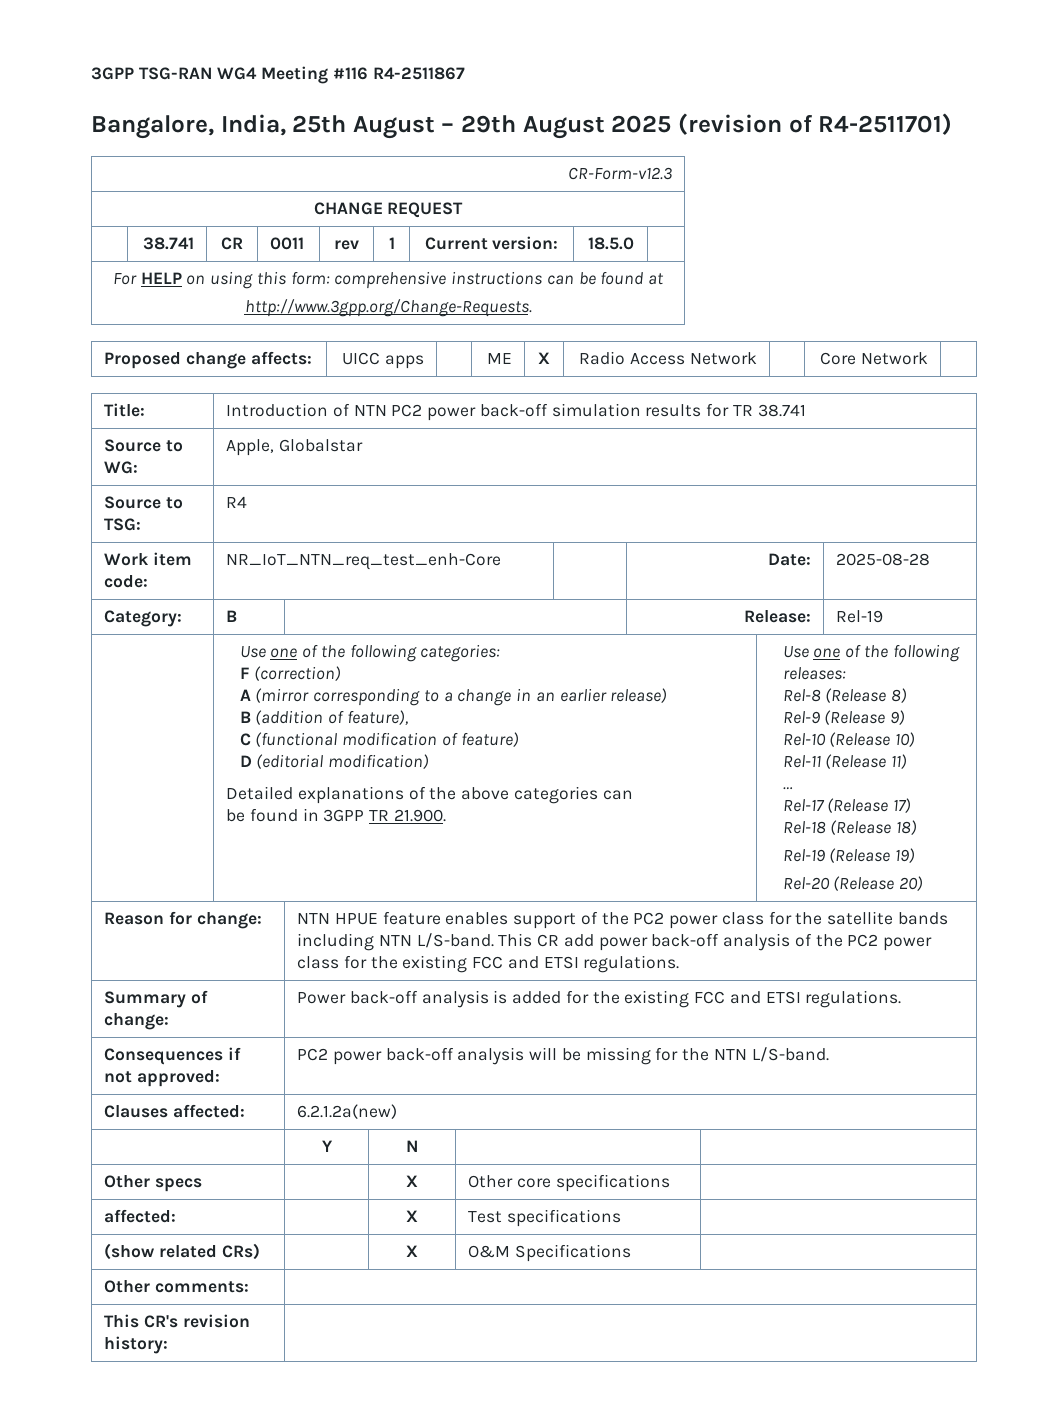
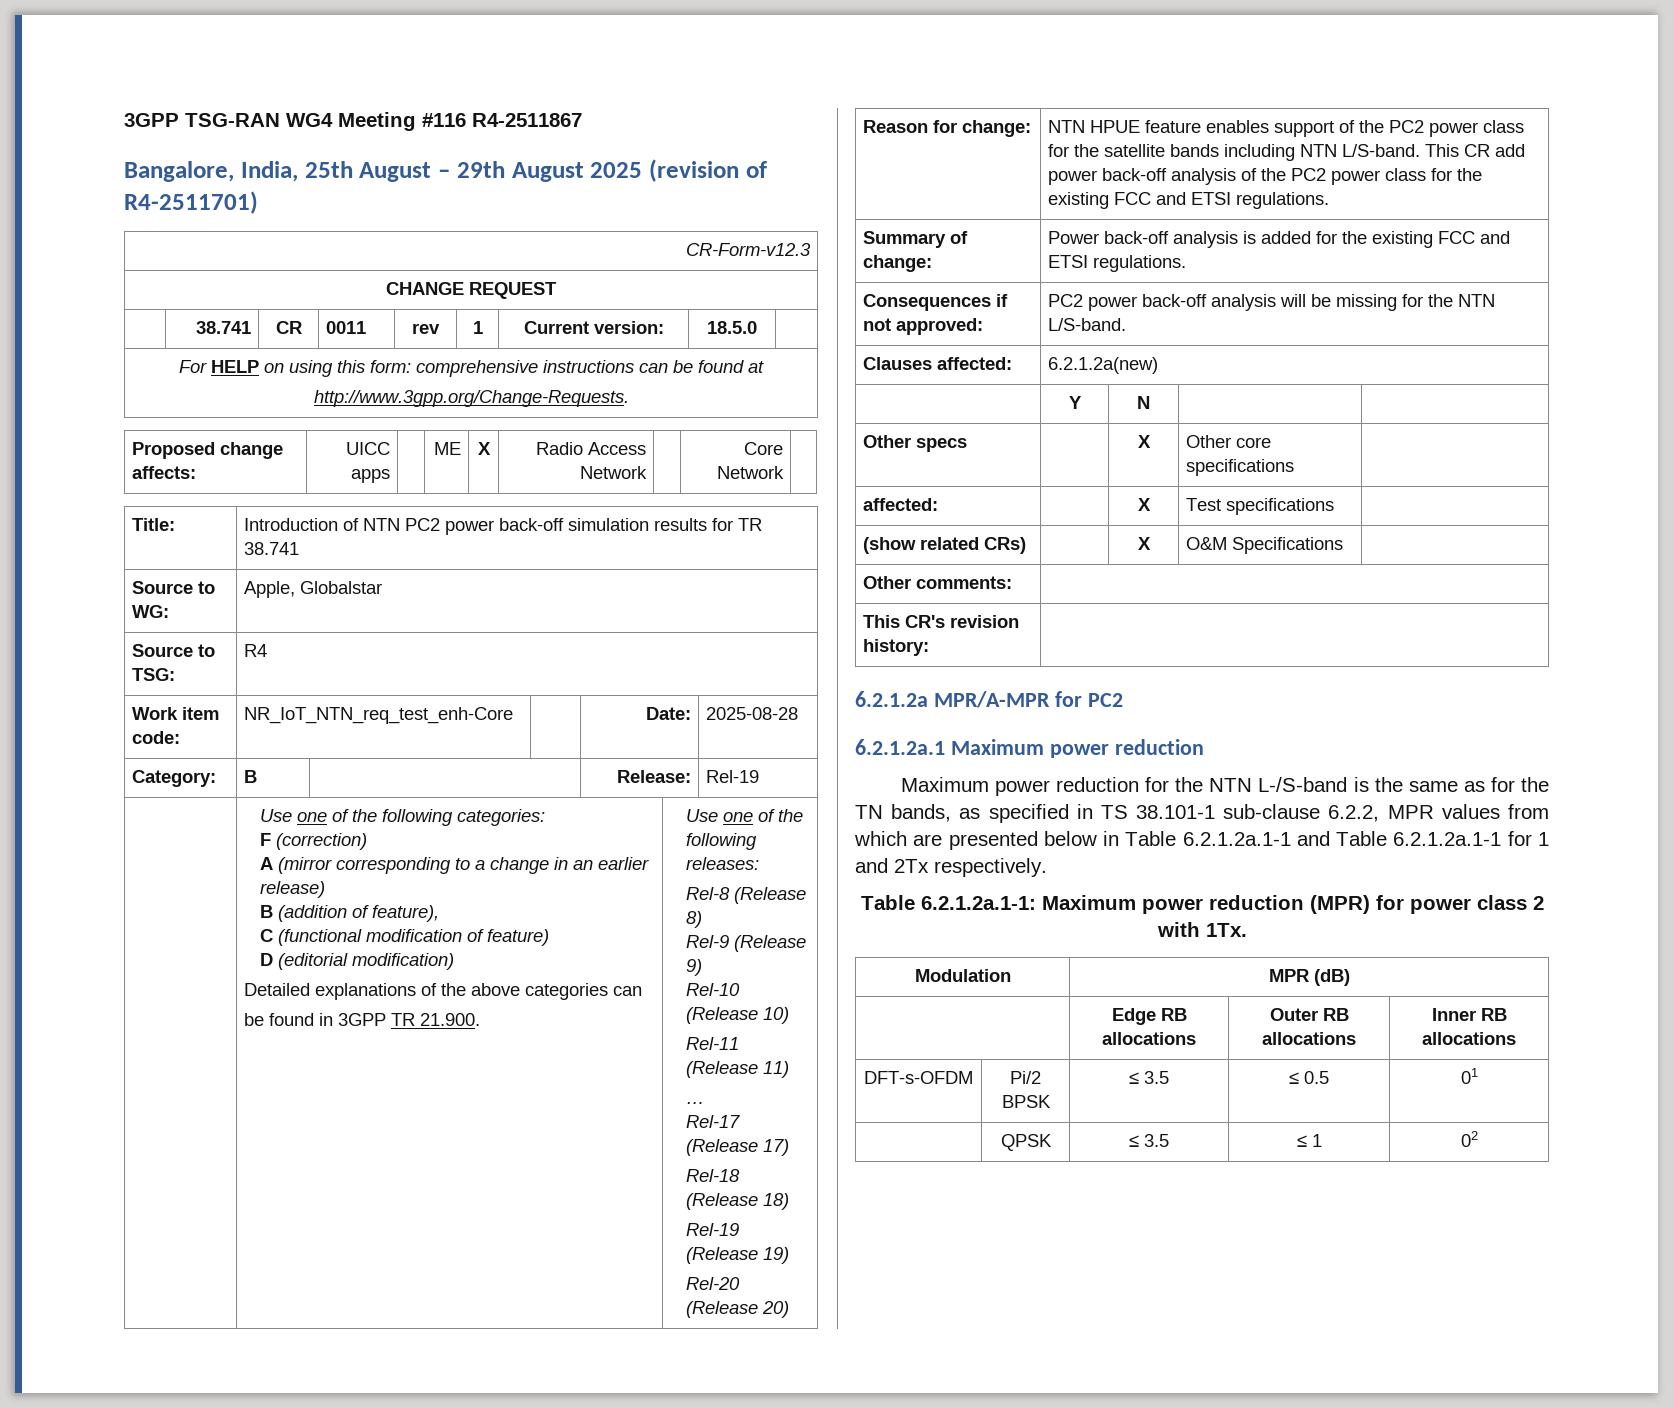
(169, 1345) none -> [855,691,1123,708] [855,739,1204,758] [900,777,1549,796] [855,804,1549,823] [854,831,1549,850] [855,858,1047,877] [860,895,1544,914] [1156,922,1247,937] [914,969,1011,982] [1268,969,1350,986] [1111,1008,1187,1025] [1102,1032,1196,1045] [1269,1008,1349,1021] [1262,1032,1356,1045] [1431,1008,1507,1021] [1422,1032,1516,1045] [864,1071,973,1084] [1010,1071,1041,1084] [1001,1095,1051,1108] [1129,1071,1169,1084] [1289,1071,1329,1084] [1460,1068,1478,1084] [1000,1134,1052,1151] [1129,1134,1169,1147] [1296,1134,1322,1147] [1460,1131,1478,1147] // 6.2.1.2a MPR/A-MPR for PC2 // 6.2.1.2a.1 Maximum power reduction // Maximum power reduction for the NTN L-/S-band is the same as for the TN bands, as specified in TS 38.101-1 sub-clause 6.2.2, MPR values from which are presented below in Table 6.2.1.2a.1-1 and Table 6.2.1.2a.1-1 for 1 and 2Tx respectively. // Table 6.2.1.2a.1-1: Maximum power reduction (MPR) for power class 2 with 1Tx. // Modulation | MPR (dB) // | Edge RB allocations | Outer RB allocations | Inner RB allocations // DFT-s-OFDM | Pi/2 BPSK | ≤ 3.5 | ≤ 0.5 | 01 // | QPSK | ≤ 3.5 | ≤ 1 | 02

